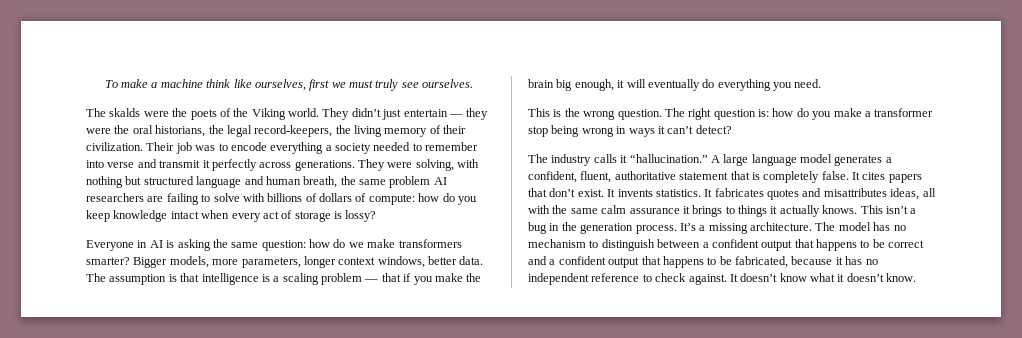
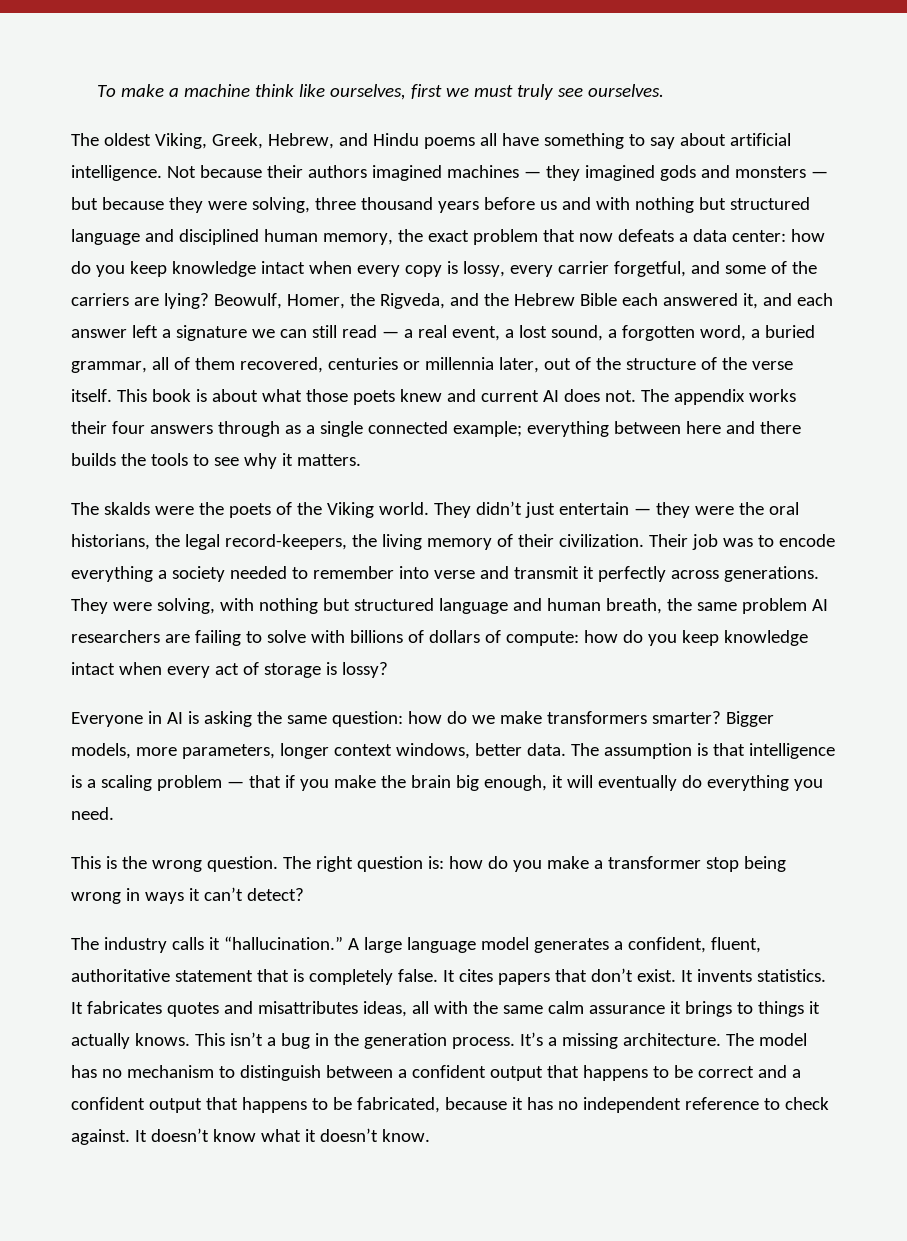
(474, 83) none -> [71,133,791,149] [71,165,828,181] [71,197,810,213] [71,229,825,245] [71,261,817,277] [71,293,833,309] [71,325,815,341] [71,357,793,373] [71,389,796,405] [71,421,801,437] [71,453,361,469] // The oldest Viking, Greek, Hebrew, and Hindu poems all have something to say about artificial intelligence. Not because their authors imagined machines — they imagined gods and monsters — but because they were solving, three thousand years before us and with nothing but structured language and disciplined human memory, the exact problem that now defeats a data center: how do you keep knowledge intact when every copy is lossy, every carrier forgetful, and some of the carriers are lying? Beowulf, Homer, the Rigveda, and the Hebrew Bible each answered it, and each answer left a signature we can still read — a real event, a lost sound, a forgotten word, a buried grammar, all of them recovered, centuries or millennia later, out of the structure of the verse itself. This book is about what those poets knew and current AI does not. The appendix works their four answers through as a single connected example; everything between here and there builds the tools to see why it matters.

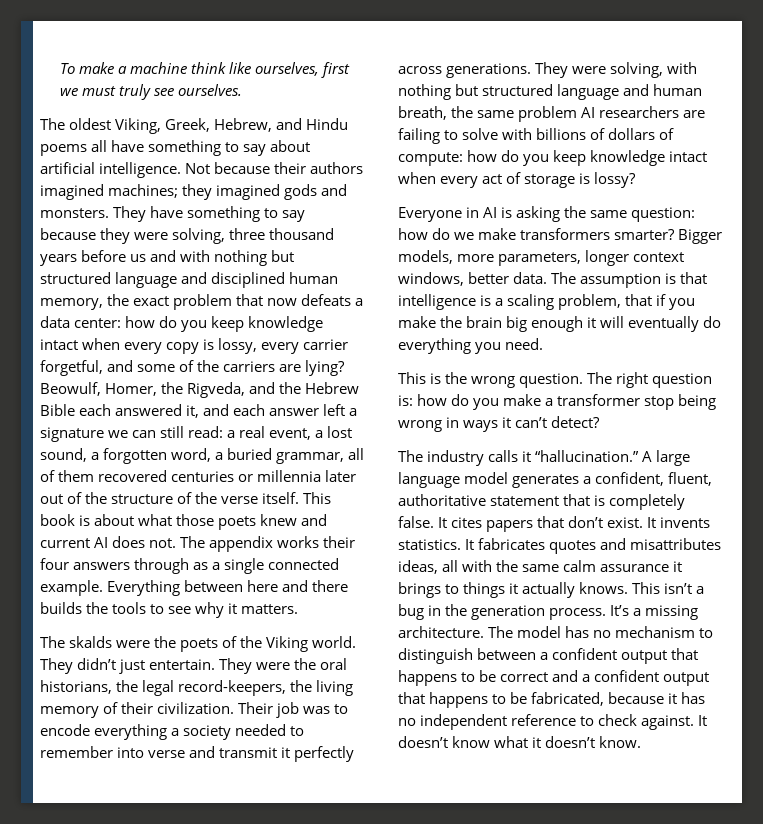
[446,165,541,178] machines — -> [108,184,179,198] machines;
[734,166,828,178] [71,197,98,210] monsters — but -> [40,206,306,222] monsters. They have something to say
[341,325,399,338] read — -> [188,426,224,438] read:
[239,357,323,373] recovered, -> [98,470,168,482] recovered
[498,357,539,373] later, -> [325,470,357,482] later
[452,421,609,437] example; everything -> [40,580,181,596] example. Everything
[558,502,690,518] entertain — they -> [149,658,253,674] entertain. They
[156,775,244,791] problem — -> [558,294,622,310] problem,
[483,775,547,791] enough, -> [531,316,584,332] enough

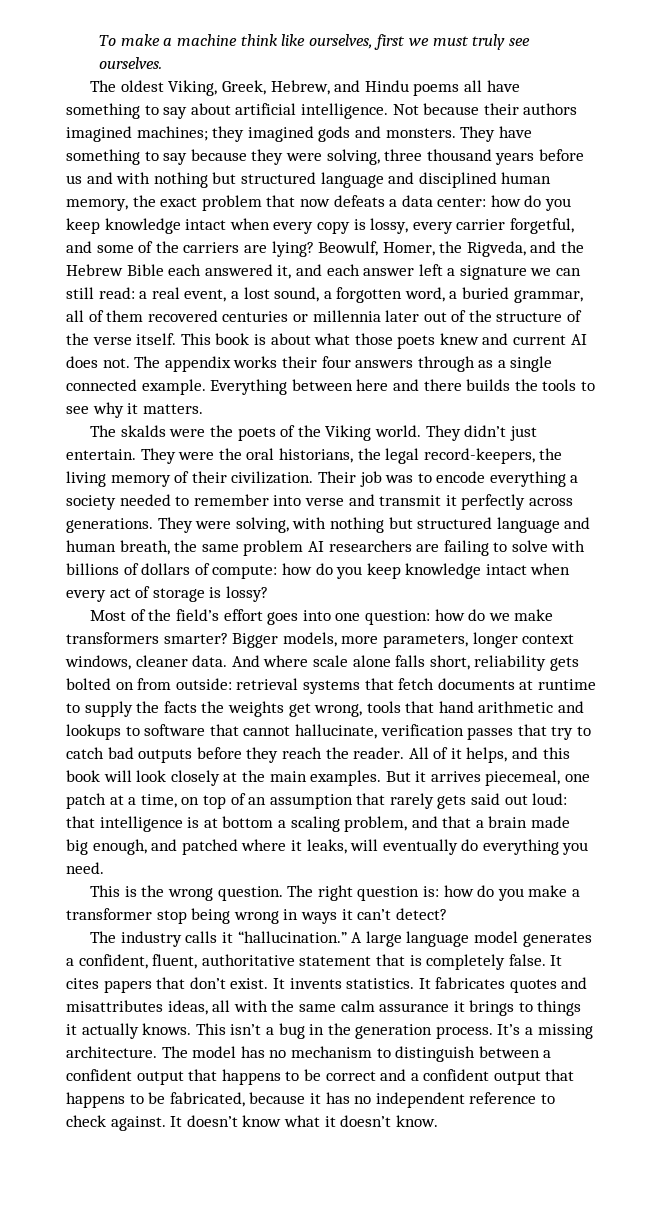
[398,206,628,222] Everyone in AI is asking the same -> [90,609,361,625] Most of the field’s effort goes into one
[468,272,677,288] better data. The assumption is -> [135,655,579,671] [66,678,596,694] [66,701,585,717] [66,724,591,740] [66,747,570,763] [66,770,591,786] [66,793,568,809] cleaner data. And where scale alone falls short, reliability gets bolted on from outside: retrieval systems that fetch documents at runtime to supply the facts the weights get wrong, tools that hand arithmetic and lookups to software that cannot hallucinate, verification passes that try to catch bad outputs before they reach the reader. All of it helps, and this book will look closely at the main examples. But it arrives piecemeal, one patch at a time, on top of an assumption that rarely gets said out loud:
(492, 300) none -> [203,816,274,828] at bottom
[625,294,696,310] [398,316,597,332] that if you make the brain big enough it -> [411,816,571,828] [66,839,347,855] and that a brain made big enough, and patched where it leaks,

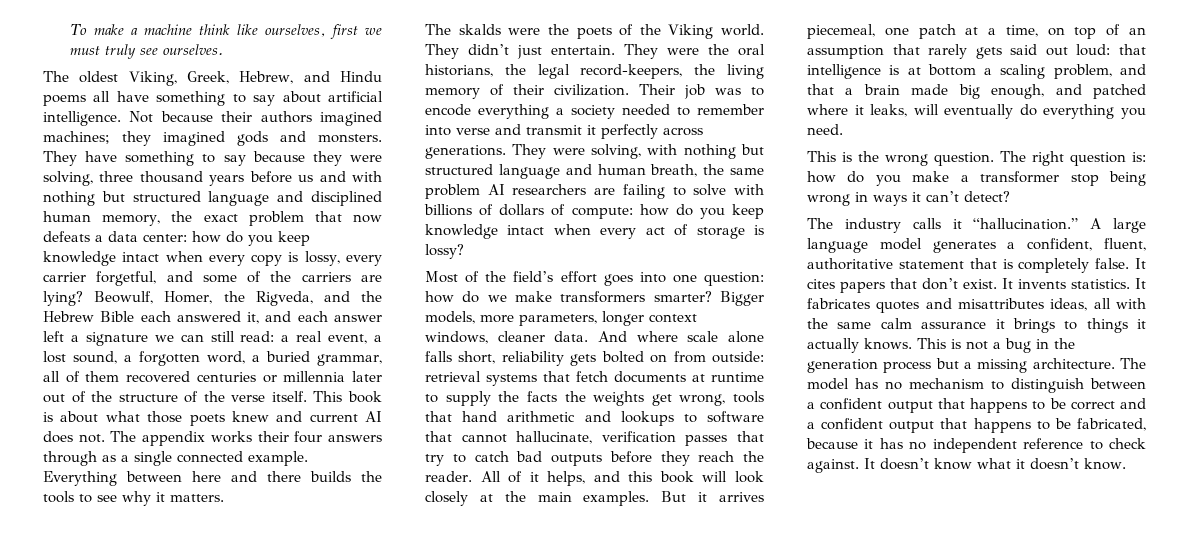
[230,1024,262,1035] isn’t -> [951,339,988,350] is not
[435,1024,521,1039] process. It’s -> [883,358,959,373] process but

